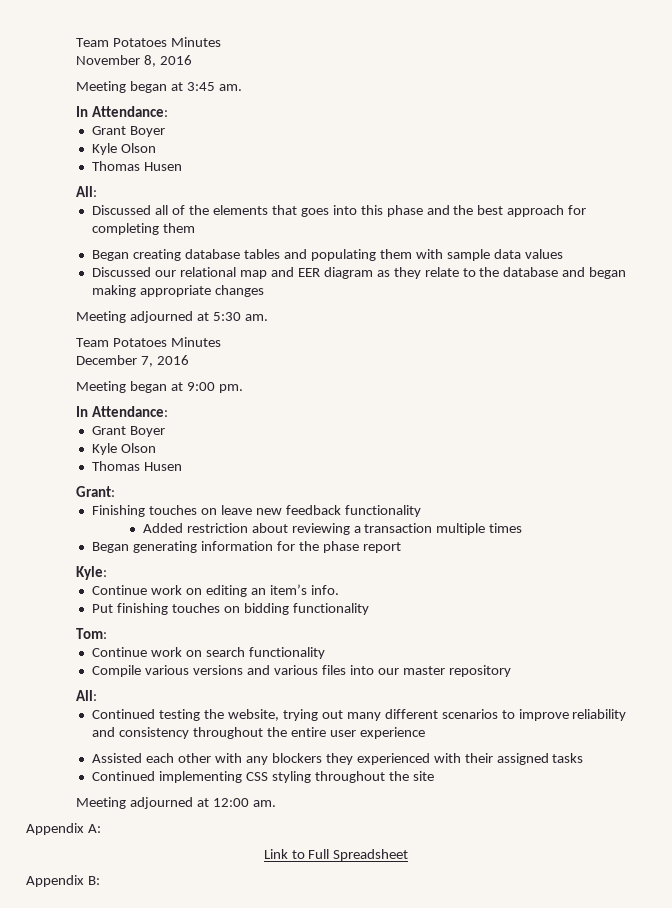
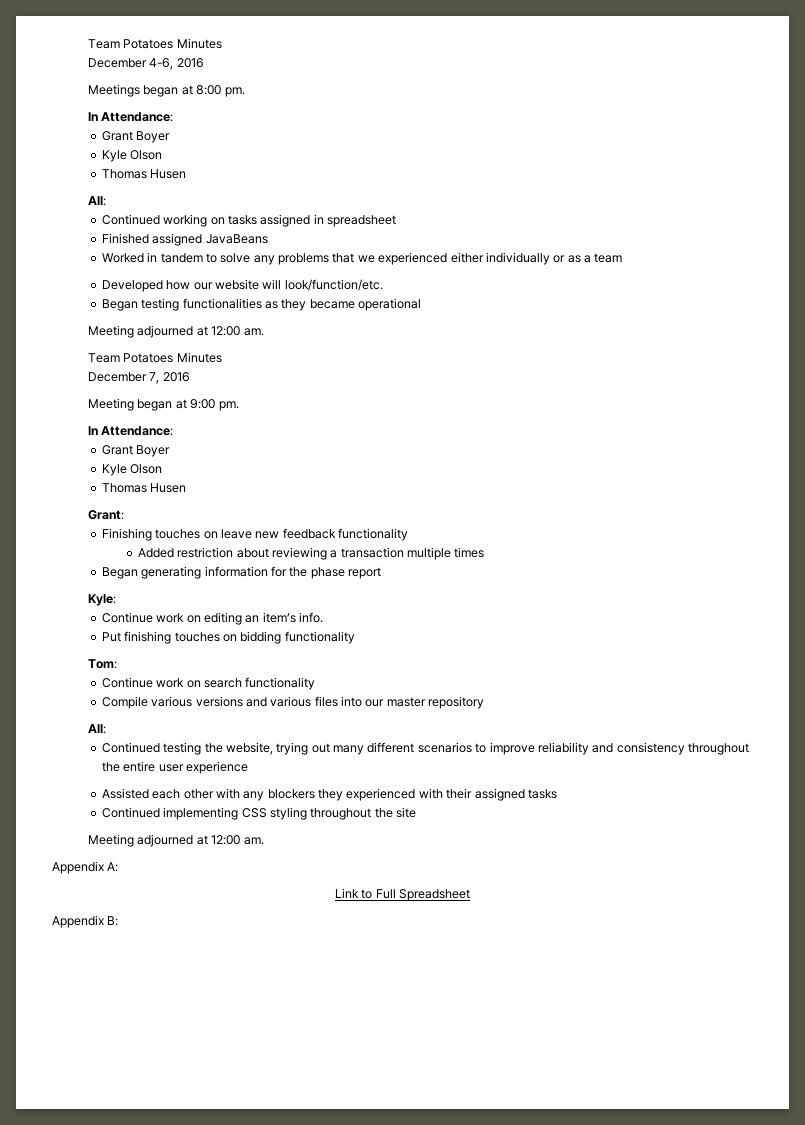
[76,37,222,47] [76,55,193,67] [76,81,243,93] Team Potatoes Minutes // November 8, 2016 // Meeting began at 3:45 am. -> [88,38,222,49] [88,58,204,70] [88,84,245,97] Team Potatoes Minutes // December 4-6, 2016 // Meetings began at 8:00 pm.
[92,205,587,217] [92,223,196,235] [92,249,563,261] [92,267,627,279] [92,285,265,297] [76,311,242,323] Discussed all of the elements that goes into this phase and the best approach for completing them // Began creating database tables and populating them with sample data values // Discussed our relational map and EER diagram as they relate to the database and began making appropriate changes // Meeting adjourned at 5:30 -> [101,214,397,227] [101,233,268,246] [101,252,623,265] [101,279,383,292] [101,298,422,311] [88,325,241,338] Continued working on tasks assigned in spreadsheet // Finished assigned JavaBeans // Worked in tandem to solve any problems that we experienced either individually or as a team // Developed how our website will look/function/etc. // Began testing functionalities as they became operational // Meeting adjourned at 12:00

